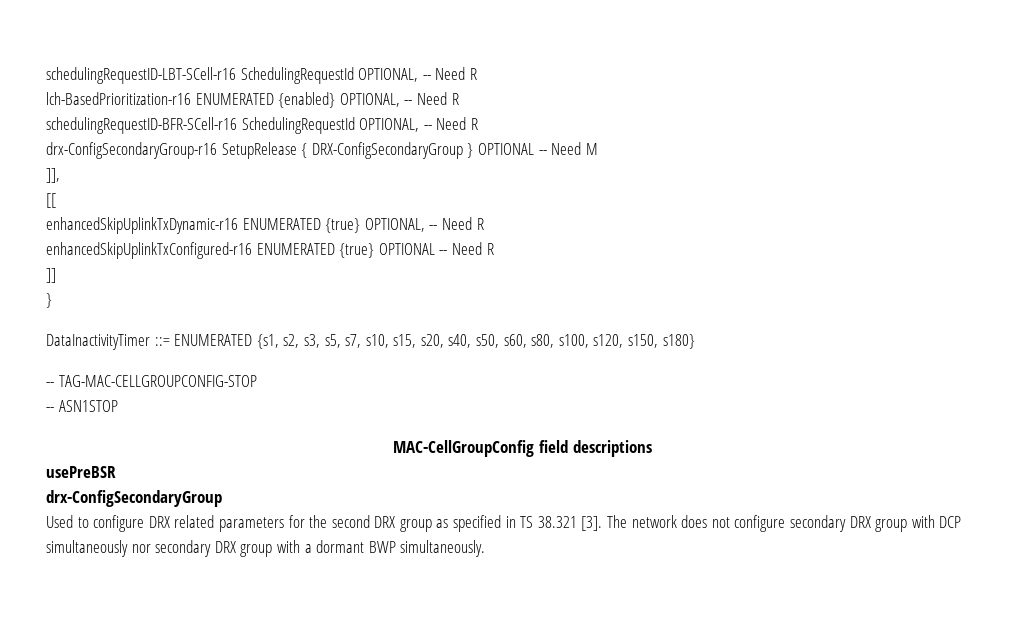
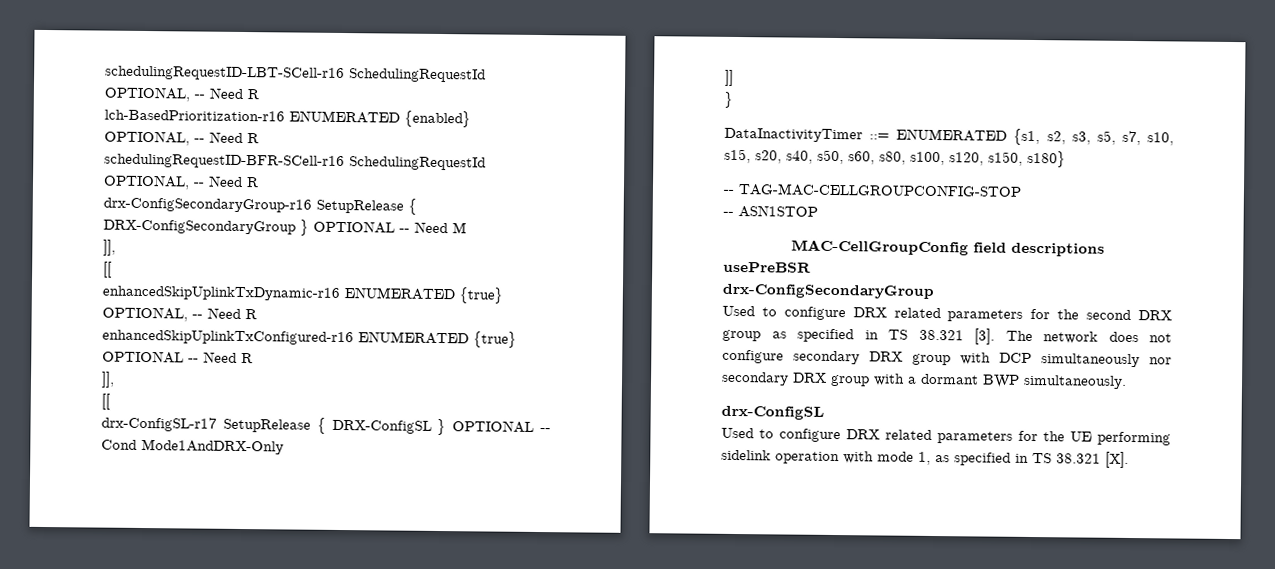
(494, 249) none -> [101,371,115,388] [101,393,110,410] [101,416,551,436] [101,438,284,455] // ]], // [[ // drx-ConfigSL-r17 SetupRelease { DRX-ConfigSL } OPTIONAL -- Cond Mode1AndDRX-Only
(486, 548) none -> [721,405,824,420] [721,427,1171,446] [721,449,1129,468] // drx-ConfigSL // Used to configure DRX related parameters for the UE performing sidelink operation with mode 1, as specified in TS 38.321 [X].

